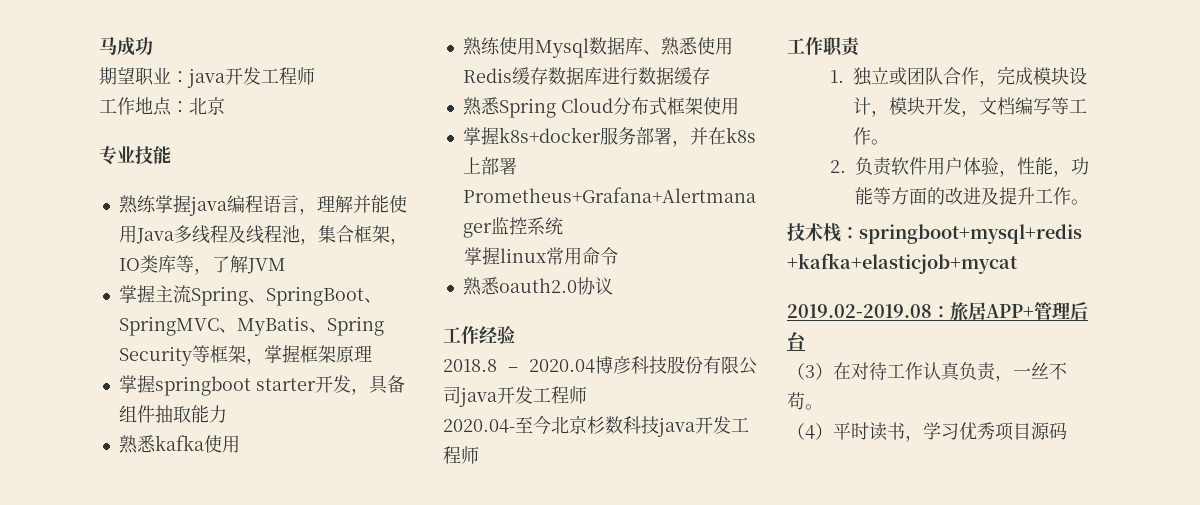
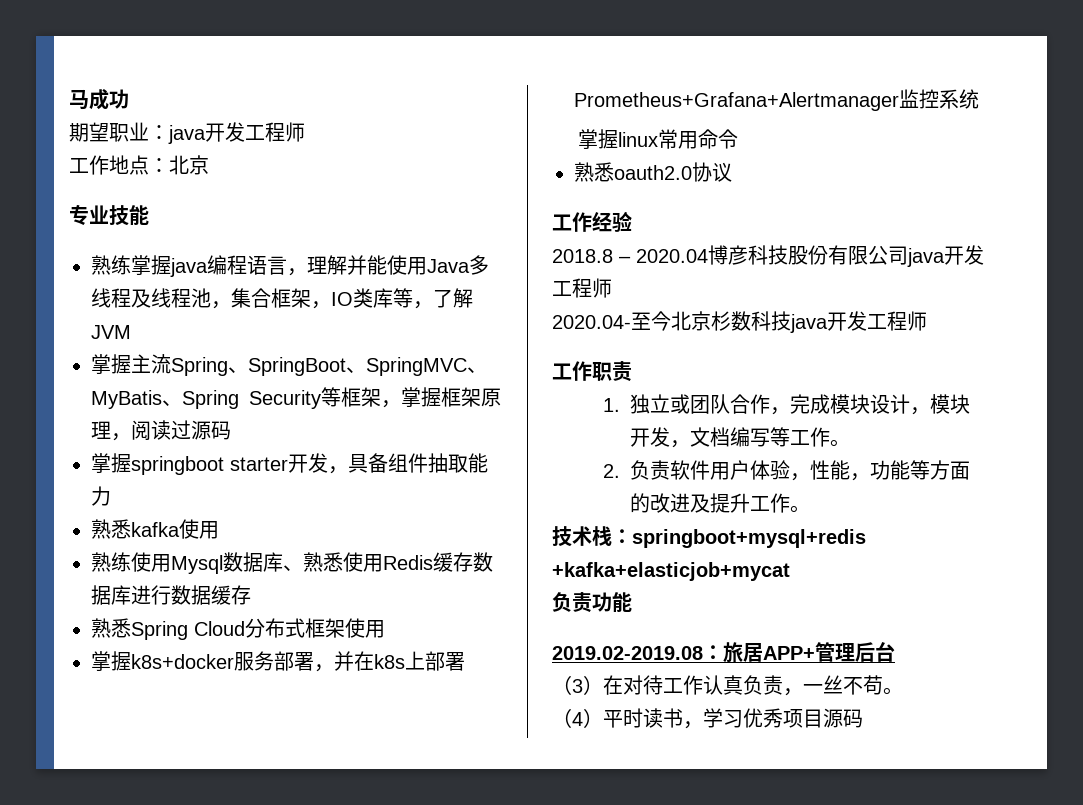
(372, 353) none -> [111,420,231,441] ，阅读过源码
(1017, 263) none -> [552,592,632,613] // 负责功能

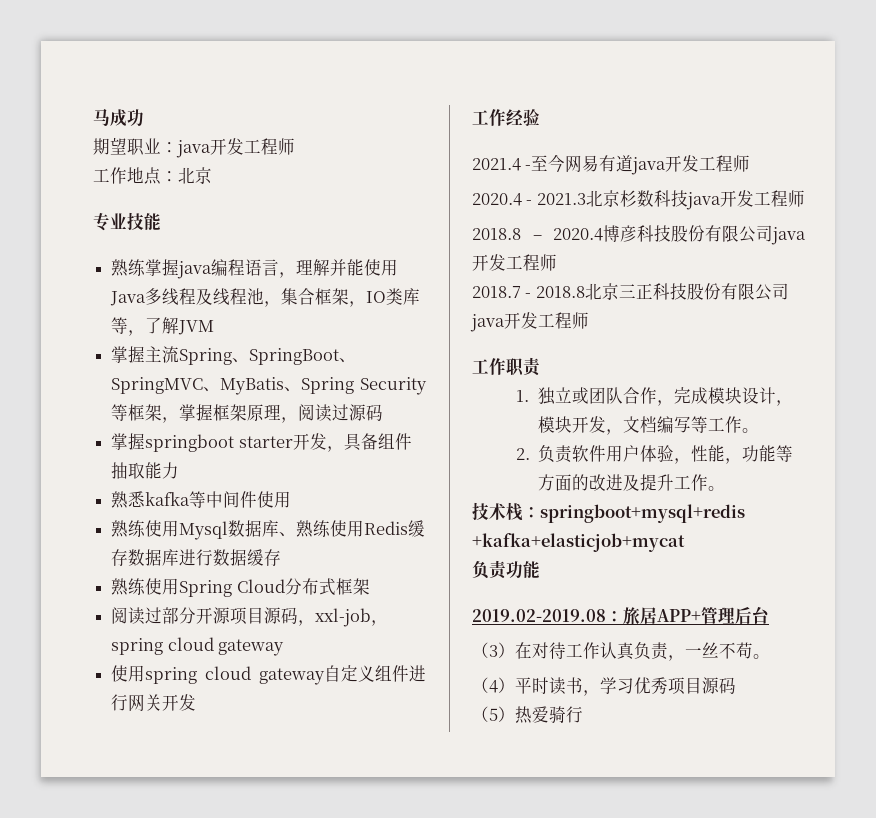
(180, 529) none -> [189,491,258,508] 等中间件
[323,552,343,572] 悉 -> [313,520,332,537] 练
[111,618,131,638] 悉 -> [128,578,180,595] 练使用
[345,618,385,638] [91,651,465,672] [574,89,979,111] [577,129,738,149] [574,162,732,182] [552,211,632,232] 使用 // 掌握k8s+docker服务部署，并在k8s上部署Prometheus+Grafana+Alertmanager监控系统 // 掌握linux常用命令 // 熟悉oauth2.0协议 // 工作经验 -> [111,607,389,627] [111,637,285,656] [111,665,427,685] [111,694,197,712] [472,109,540,126] [472,154,751,175] [472,190,805,210] // 阅读过部分开源项目源码，xxl-job，spring cloud gateway // 使用spring cloud gateway自定义组件进行网关开发 // 工作经验 // 2021.4 -至今网易有道java开发工程师 // 2020.4 - 2021.3北京杉数科技java开发工程师
[636,249,708,263] 2020.04 -> [553,228,603,241] 2020.4
[552,311,791,331] 2020.04-至今北京杉数科技 -> [472,283,789,301] 2018.7 - 2018.8北京三正科技股份有限公司
(863, 718) none -> [472,706,583,724] // （5）热爱骑行

